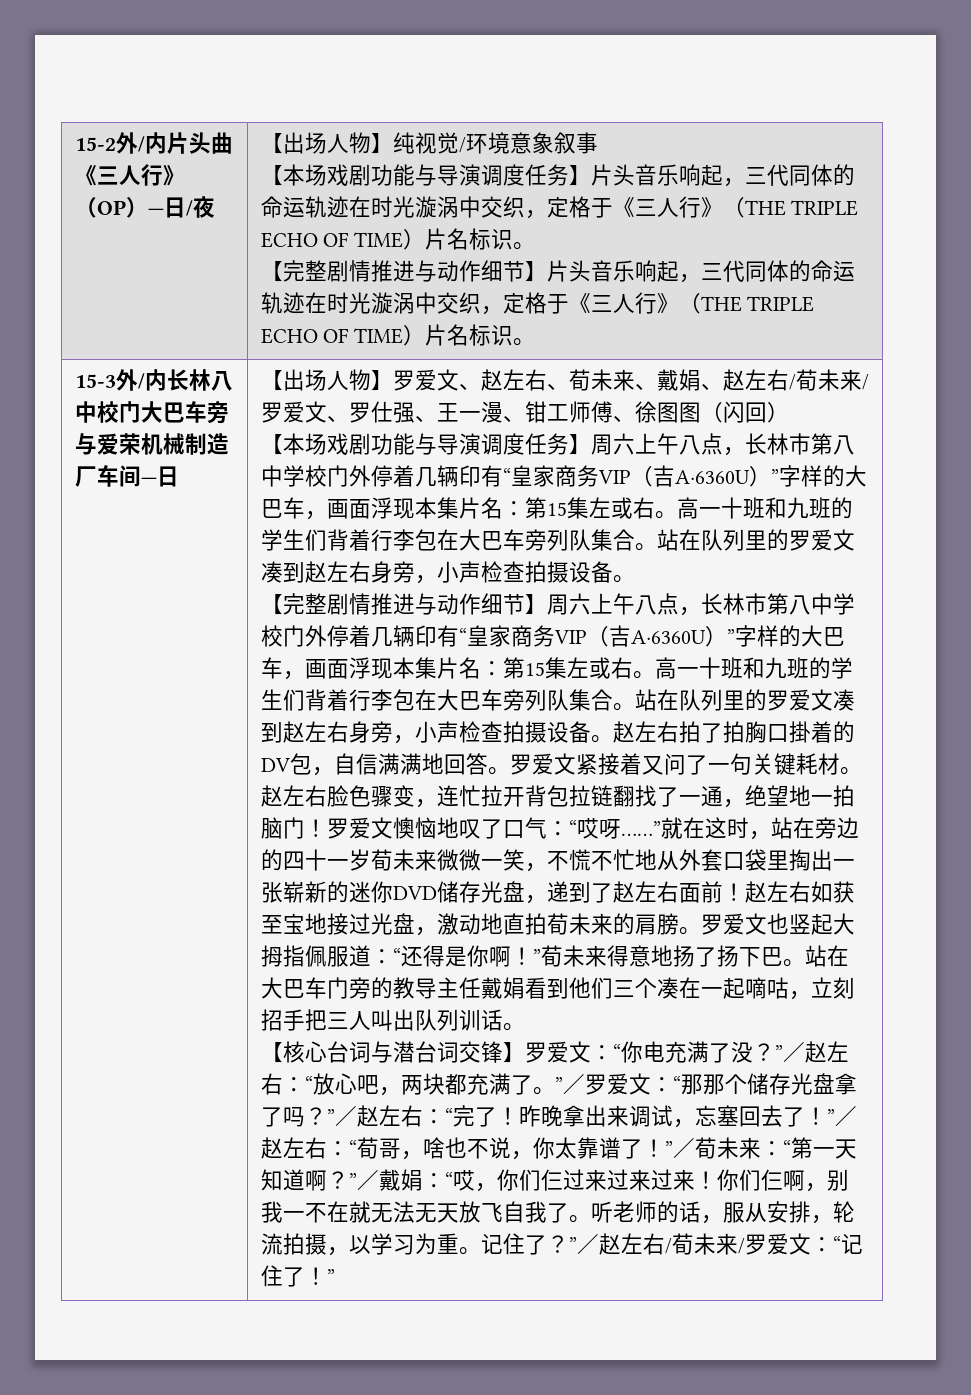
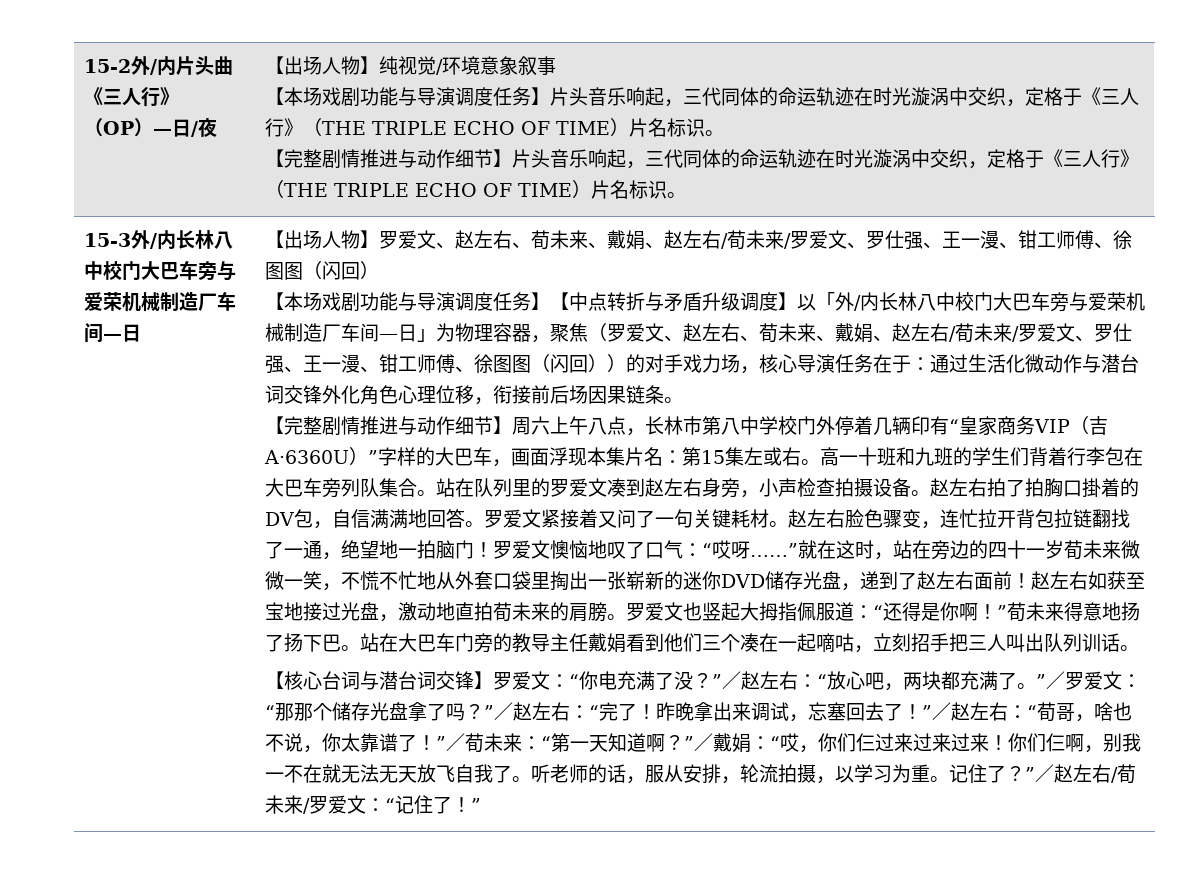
[590,433,855,456] [260,465,867,487] [260,497,853,520] [260,529,855,551] [260,561,613,584] 周六上午八点，长林市第八中学校门外停着几辆印有“皇家商务VIP（吉A·6360U）”字样的大巴车，画面浮现本集片名：第15集左或右。高一十班和九班的学生们背着行李包在大巴车旁列队集合。站在队列里的罗爱文凑到赵左右身旁，小声检查拍摄设备 -> [549,292,1145,312] [264,323,1132,343] [264,354,1139,374] [264,385,664,405] 【中点转折与矛盾升级调度】以「外/内长林八中校门大巴车旁与爱荣机械制造厂车间—日」为物理容器，聚焦（罗爱文、赵左右、荀未来、戴娟、赵左右/荀未来/罗爱文、罗仕强、王一漫、钳工师傅、徐图图（闪回））的对手戏力场，核心导演任务在于：通过生活化微动作与潜台词交锋外化角色心理位移，衔接前后场因果链条

